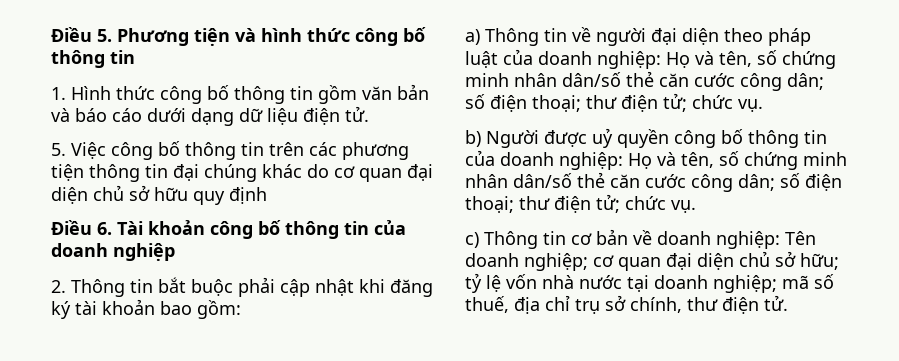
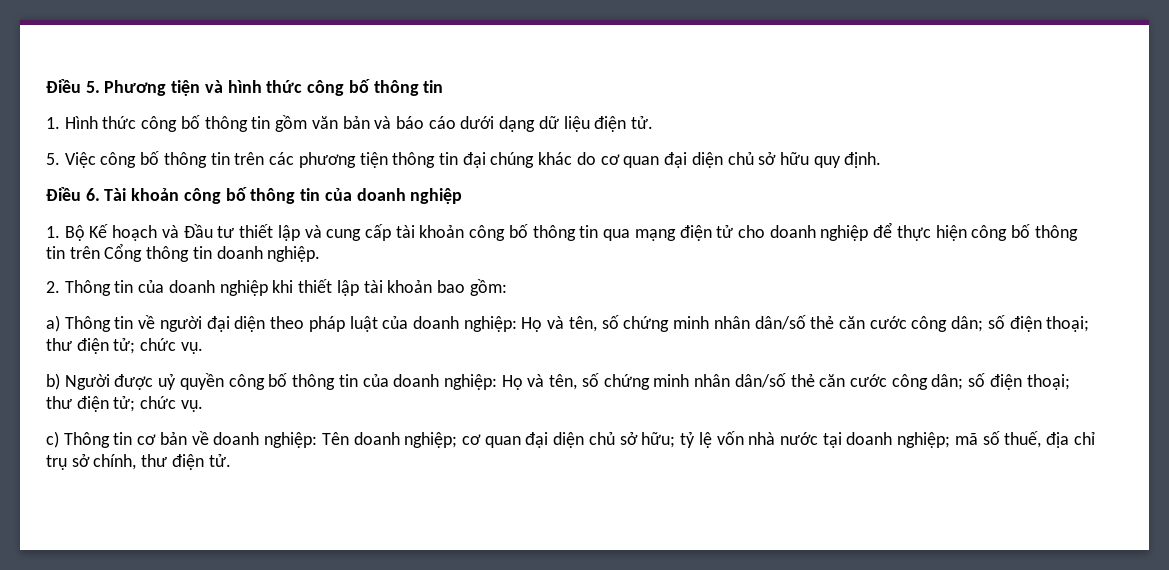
[229,187,267,204] định -> [844,152,882,168] định.
[51,277,433,297] [51,301,71,319] 2. Thông tin bắt buộc phải cập nhật khi đăng ký -> [46,222,1078,241] [46,243,321,262] [46,279,359,296] 1. Bộ Kế hoạch và Đầu tư thiết lập và cung cấp tài khoản công bố thông tin qua mạng điện tử cho doanh nghiệp để thực hiện công bố thông tin trên Cổng thông tin doanh nghiệp. // 2. Thông tin của doanh nghiệp khi thiết lập

